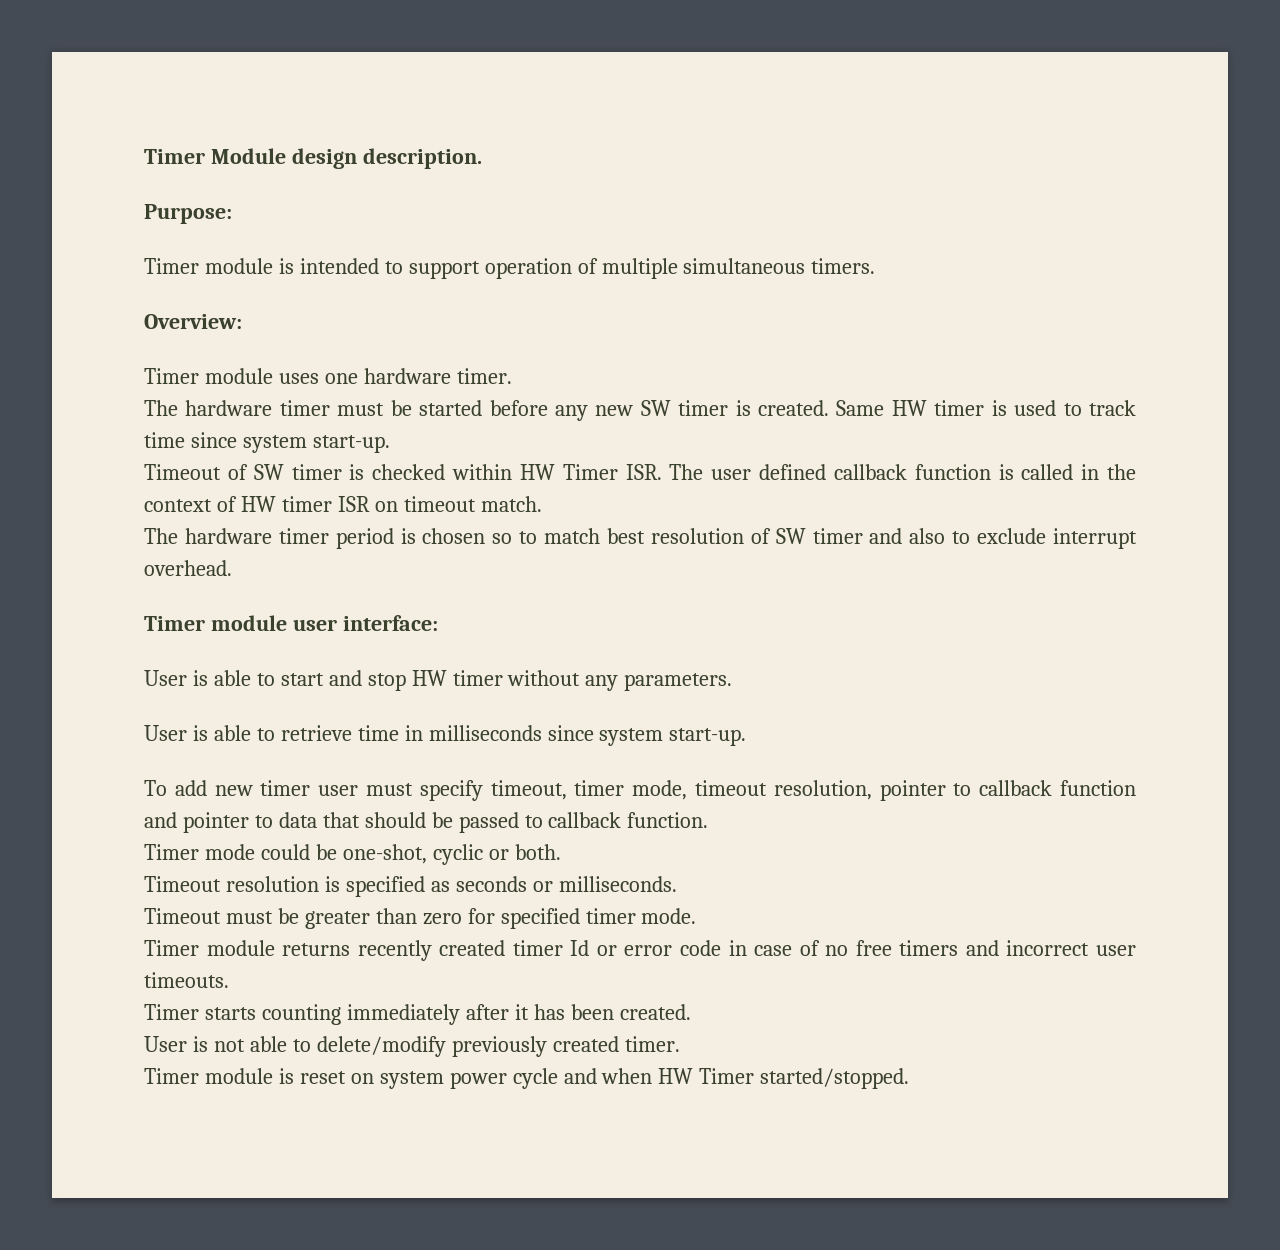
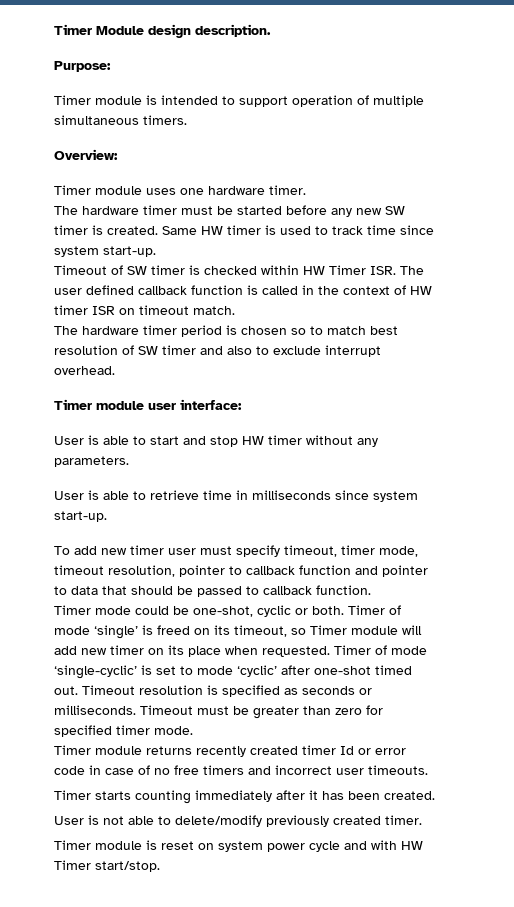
(561, 852) // -> [348,605,401,615] [54,625,422,639] [54,645,427,657] [54,665,412,679] [54,686,78,695] Timer of mode ‘single’ is freed on its timeout, so Timer module will add new timer on its place when requested. Timer of mode ‘single-cyclic’ is set to mode ‘cyclic’ after one-shot timed out.
(677, 884) // -> (136, 710) none
[601,1068,910,1089] when HW Timer started/stopped. -> [371,840,423,850] [54,860,160,872] with HW Timer start/stop.

